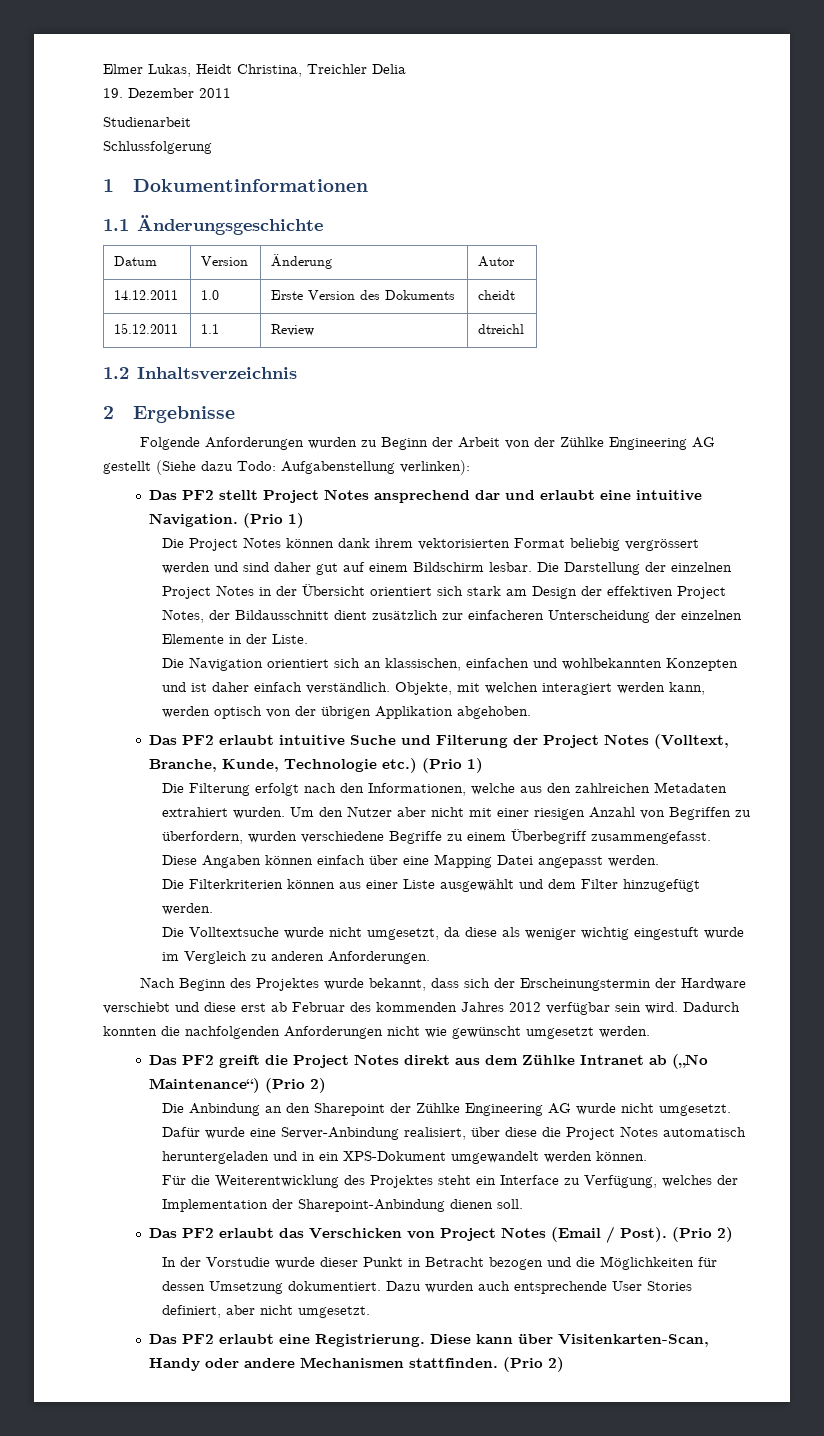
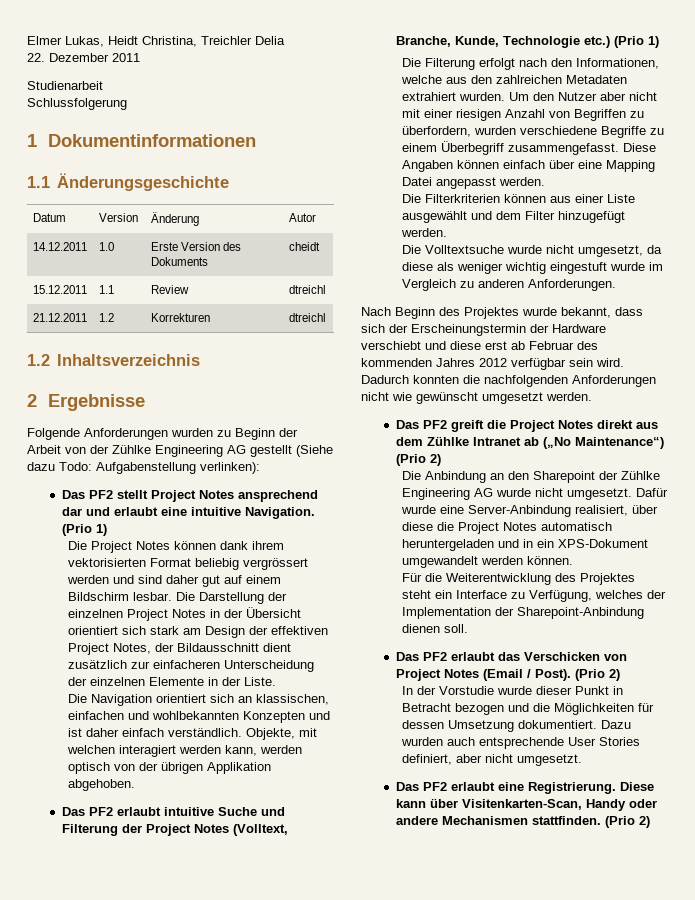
[103,88,123,98] 19. -> [27,53,45,62] 22.
(525, 329) none -> [32,313,87,322] [98,313,114,322] [150,313,210,322] [288,313,326,322] // 21.12.2011 | 1.2 | Korrekturen | dtreichl

